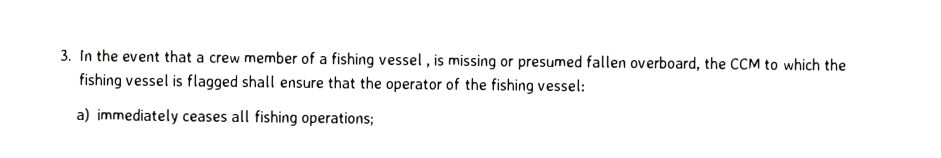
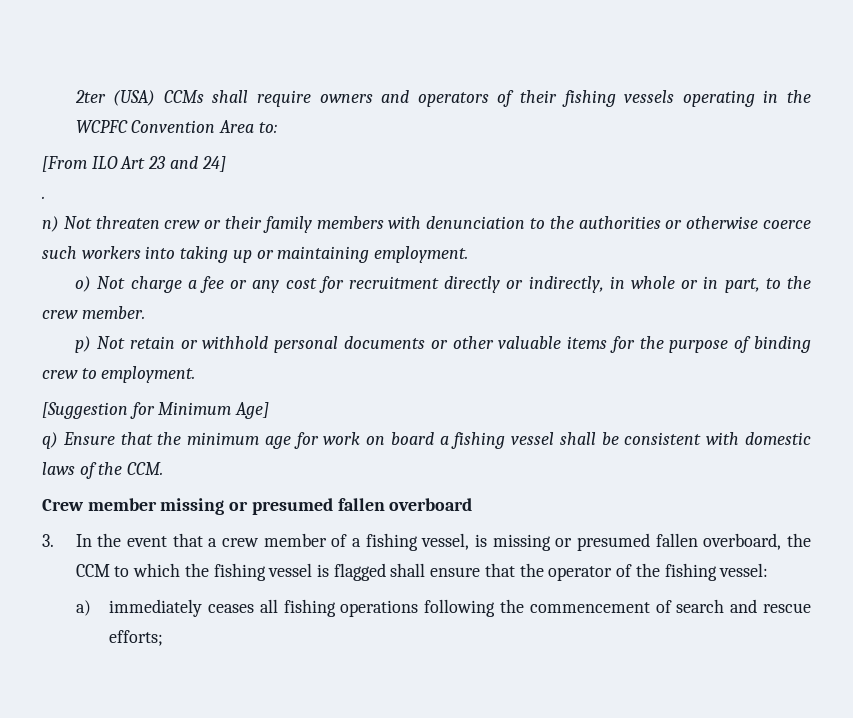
(60, 55) none -> [74,90,812,107] [75,120,277,133] [42,156,226,172] [42,196,45,199] [42,216,811,233] [42,246,469,263] [75,276,812,293] [42,306,145,319] [75,336,812,353] [42,366,196,383] [42,402,270,419] [42,432,811,449] [42,462,164,479] [42,498,473,515] 2ter (USA) CCMs shall require owners and operators of their fishing vessels operating in the WCPFC Convention Area to: // [From ILO Art 23 and 24] // . // n) Not threaten crew or their family members with denunciation to the authorities or otherwise coerce such workers into taking up or maintaining employment. // o) Not charge a fee or any cost for recruitment directly or indirectly, in whole or in part, to the crew member. // p) Not retain or withhold personal documents or other valuable items for the purpose of binding crew to employment. // [Suggestion for Minimum Age] // q) Ensure that the minimum age for work on board a fishing vessel shall be consistent with domestic laws of the CCM. // Crew member missing or presumed fallen overboard //
[378,52,431,68] vessel , -> [421,533,470,550] vessel,
[300,111,374,127] operations; -> [340,599,811,617] [109,630,164,646] operations following the commencement of search and rescue efforts;

